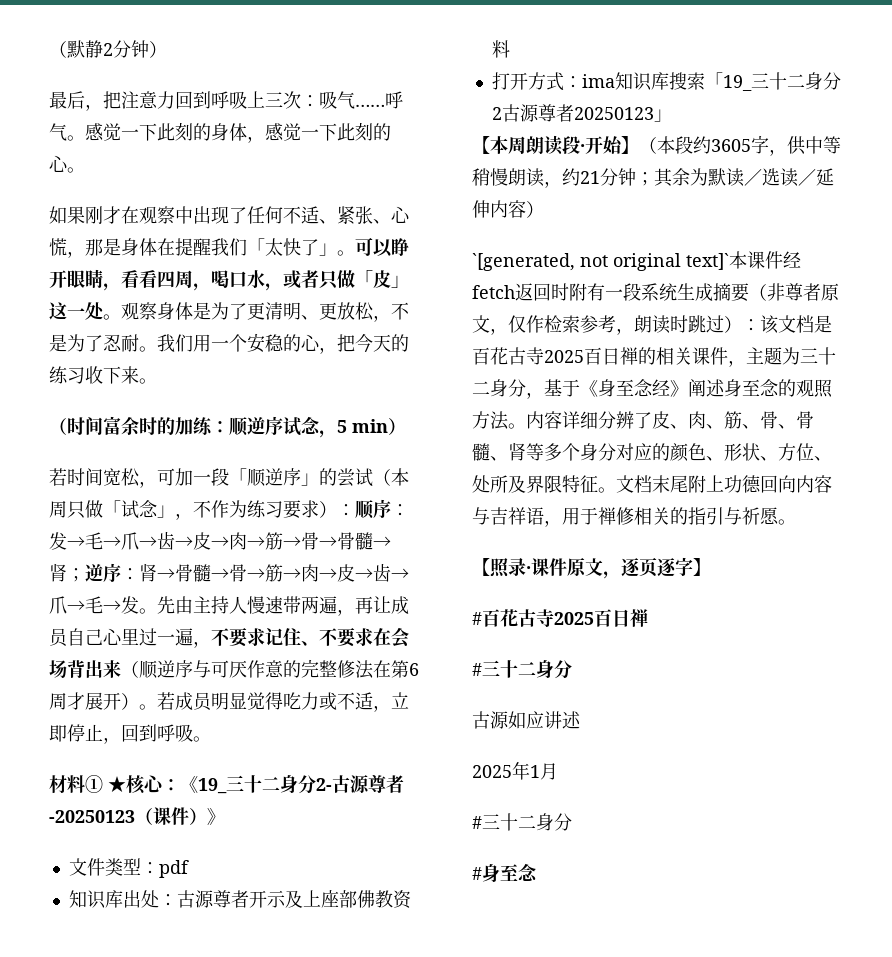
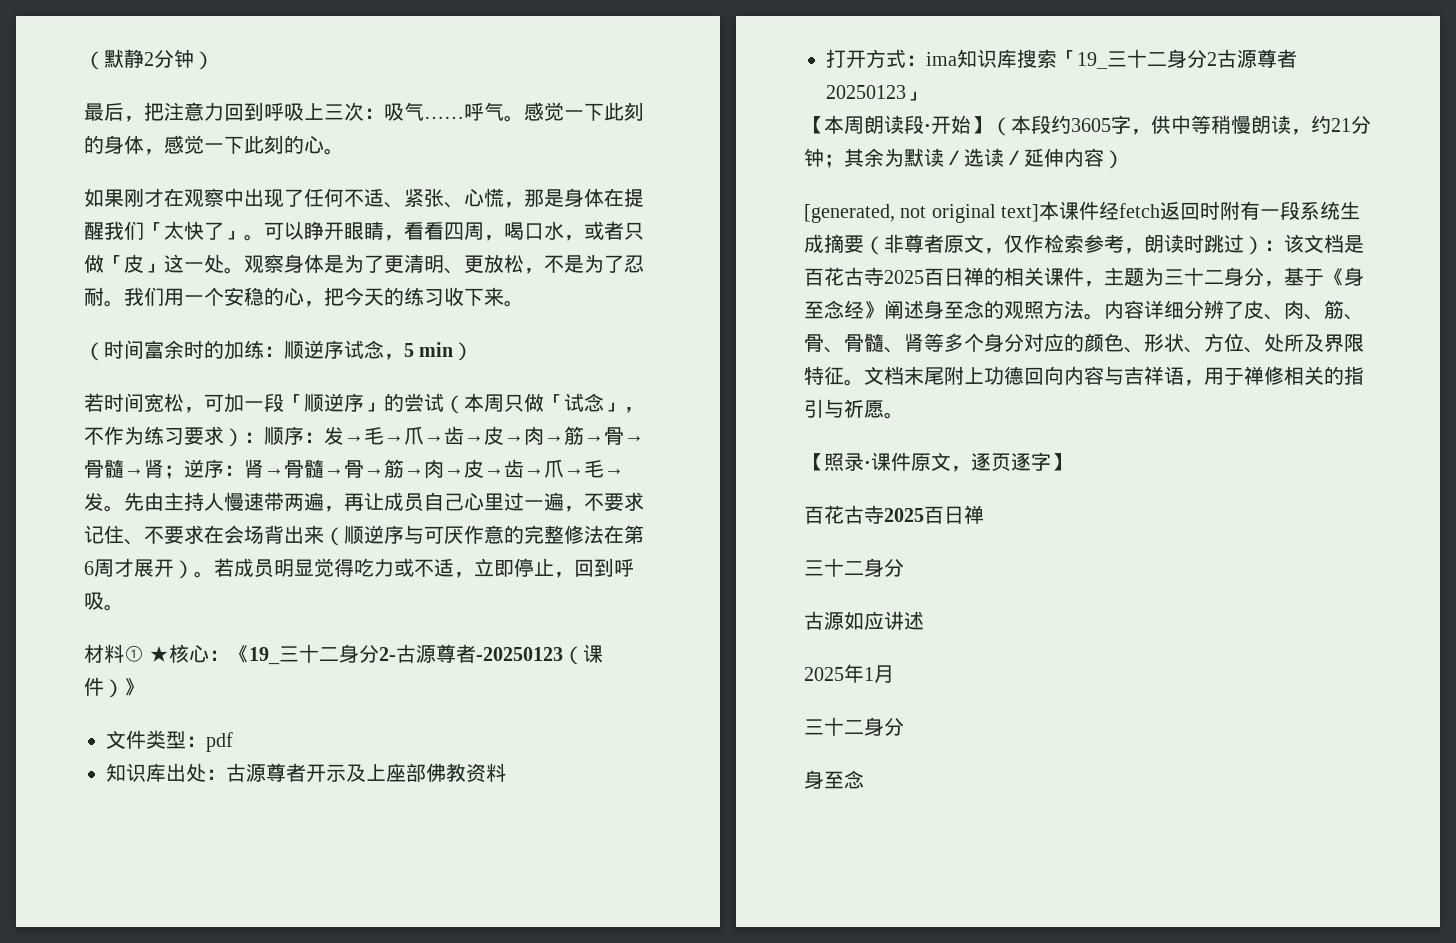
[472,253,575,271] `[generated, -> [804,204,895,223] [generated,
[686,253,729,270] text]` -> [1001,204,1040,222] text]
[472,612,482,625] # -> (1071, 462) none
[472,663,482,676] # -> (984, 514) none
[472,813,572,831] [472,867,482,880] #三十二身分 // # -> [804,717,904,736] 三十二身分 //

